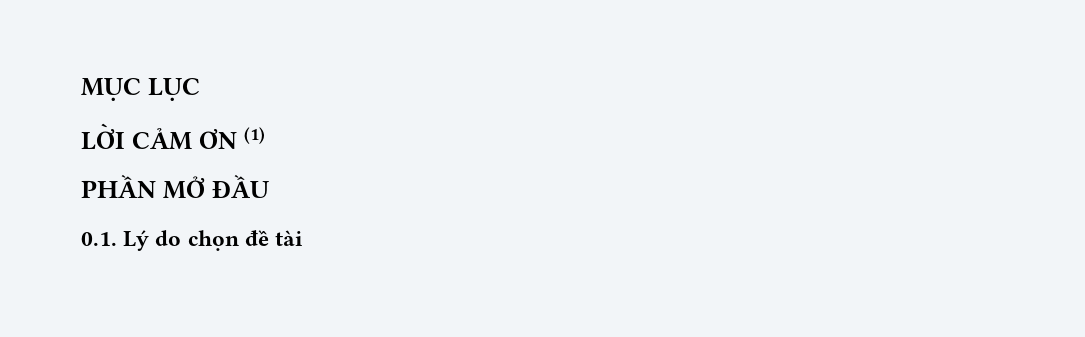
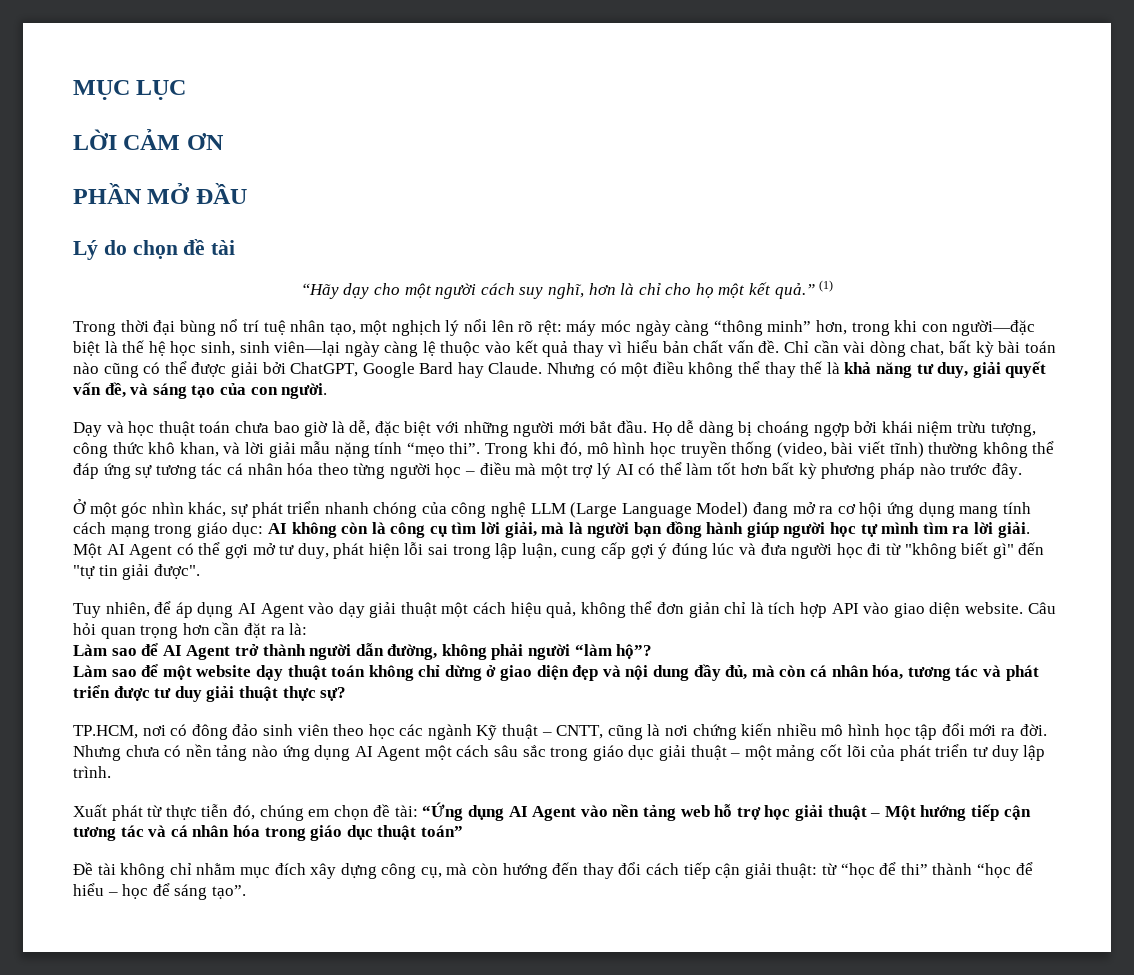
[244,127,266,144] (1) -> (224, 141) none
[81,232,117,246] 0.1. -> (247, 193) none
(304, 238) none -> [300,280,834,299] [73,319,1036,336] [73,340,1056,357] [73,361,1047,378] [73,382,328,399] [73,420,1036,437] [73,441,1055,458] [73,462,1022,479] [73,499,1031,518] [73,521,1030,538] [73,542,1045,559] [73,564,200,580] [73,601,1056,618] [73,622,308,639] [73,643,653,660] [73,664,1039,681] [73,685,347,702] [73,723,1047,740] [73,744,1046,761] [73,766,111,778] [73,802,1031,821] [73,825,463,841] [73,862,1033,879] [73,883,246,900] // “Hãy dạy cho một người cách suy nghĩ, hơn là chỉ cho họ một kết quả.” (1) // Trong thời đại bùng nổ trí tuệ nhân tạo, một nghịch lý nổi lên rõ rệt: máy móc ngày càng “thông minh” hơn, trong khi con người—đặc biệt là thế hệ học sinh, sinh viên—lại ngày càng lệ thuộc vào kết quả thay vì hiểu bản chất vấn đề. Chỉ cần vài dòng chat, bất kỳ bài toán nào cũng có thể được giải bởi ChatGPT, Google Bard hay Claude. Nhưng có một điều không thể thay thế là khả năng tư duy, giải quyết vấn đề, và sáng tạo của con người. // Dạy và học thuật toán chưa bao giờ là dễ, đặc biệt với những người mới bắt đầu. Họ dễ dàng bị choáng ngợp bởi khái niệm trừu tượng, công thức khô khan, và lời giải mẫu nặng tính “mẹo thi”. Trong khi đó, mô hình học truyền thống (video, bài viết tĩnh) thường không thể đáp ứng sự tương tác cá nhân hóa theo từng người học – điều mà một trợ lý AI có thể làm tốt hơn bất kỳ phương pháp nào trước đây. // Ở một góc nhìn khác, sự phát triển nhanh chóng của công nghệ LLM (Large Language Model) đang mở ra cơ hội ứng dụng mang tính cách mạng trong giáo dục: AI không còn là công cụ tìm lời giải, mà là người bạn đồng hành giúp người học tự mình tìm ra lời giải. Một AI Agent có thể gợi mở tư duy, phát hiện lỗi sai trong lập luận, cung cấp gợi ý đúng lúc và đưa người học đi từ "không biết gì" đến "tự tin giải được". // Tuy nhiên, để áp dụng AI Agent vào dạy giải thuật một cách hiệu quả, không thể đơn giản chỉ là tích hợp API vào giao diện website. Câu hỏi quan trọng hơn cần đặt ra là: // Làm sao để AI Agent trở thành người dẫn đường, không phải người “làm hộ”? // Làm sao để một website dạy thuật toán không chỉ dừng ở giao diện đẹp và nội dung đầy đủ, mà còn cá nhân hóa, tương tác và phát triển được tư duy giải thuật thực sự? // TP.HCM, nơi có đông đảo sinh viên theo học các ngành Kỹ thuật – CNTT, cũng là nơi chứng kiến nhiều mô hình học tập đổi mới ra đời. Nhưng chưa có nền tảng nào ứng dụng AI Agent một cách sâu sắc trong giáo dục giải thuật – một mảng cốt lõi của phát triển tư duy lập trình. // Xuất phát từ thực tiễn đó, chúng em chọn đề tài: “Ứng dụng AI Agent vào nền tảng web hỗ trợ học giải thuật – Một hướng tiếp cận tương tác và cá nhân hóa trong giáo dục thuật toán” // Đề tài không chỉ nhằm mục đích xây dựng công cụ, mà còn hướng đến thay đổi cách tiếp cận giải thuật: từ “học để thi” thành “học để hiểu – học để sáng tạo”.

